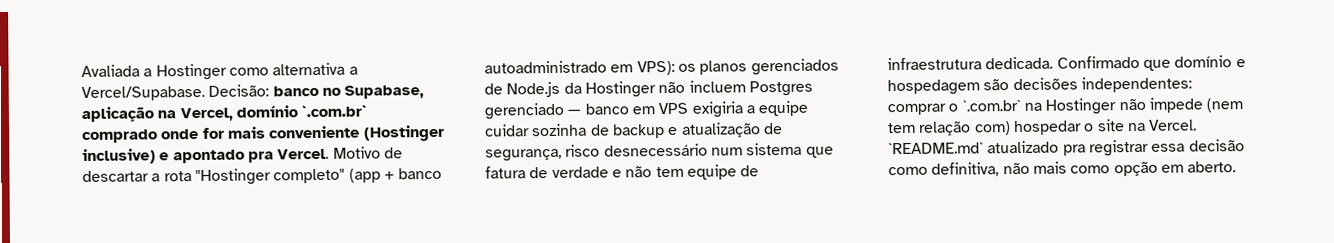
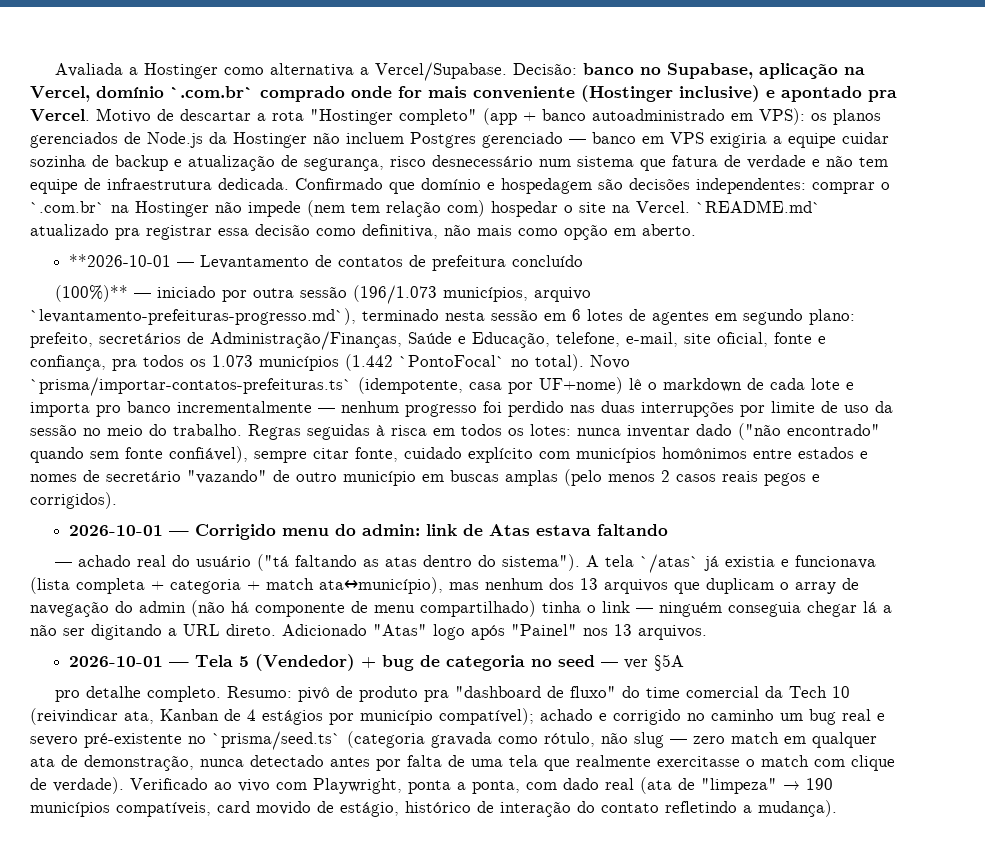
(1237, 167) none -> [69,254,584,271] [55,285,592,304] [30,308,855,325] [30,331,826,350] [30,354,630,371] [30,377,854,396] [30,401,893,417] [30,423,880,440] [30,446,868,463] [30,469,820,486] [30,492,117,509] [69,524,669,540] [55,554,877,573] [30,577,859,594] [30,600,892,617] [30,624,707,640] [69,654,685,671] [55,686,851,702] [30,708,885,725] [30,731,877,750] [30,755,895,771] [30,777,833,794] [30,800,837,817] // **2026-10-01 — Levantamento de contatos de prefeitura concluído // (100%)** — iniciado por outra sessão (196/1.073 municípios, arquivo `levantamento-prefeituras-progresso.md`), terminado nesta sessão em 6 lotes de agentes em segundo plano: prefeito, secretários de Administração/Finanças, Saúde e Educação, telefone, e-mail, site oficial, fonte e confiança, pra todos os 1.073 municípios (1.442 `PontoFocal` no total). Novo `prisma/importar-contatos-prefeituras.ts` (idempotente, casa por UF+nome) lê o markdown de cada lote e importa pro banco incrementalmente — nenhum progresso foi perdido nas duas interrupções por limite de uso da sessão no meio do trabalho. Regras seguidas à risca em todos os lotes: nunca inventar dado ("não encontrado" quando sem fonte confiável), sempre citar fonte, cuidado explícito com municípios homônimos entre estados e nomes de secretário "vazando" de outro município em buscas amplas (pelo menos 2 casos reais pegos e corrigidos). // 2026-10-01 — Corrigido menu do admin: link de Atas estava faltando // — achado real do usuário ("tá faltando as atas dentro do sistema"). A tela `/atas` já existia e funcionava (lista completa + categoria + match ata↔município), mas nenhum dos 13 arquivos que duplicam o array de navegação do admin (não há componente de menu compartilhado) tinha o link — ninguém conseguia chegar lá a não ser digitando a URL direto. Adicionado "Atas" logo após "Painel" nos 13 arquivos. // 2026-10-01 — Tela 5 (Vendedor) + bug de categoria no seed — ver §5A // pro detalhe completo. Resumo: pivô de produto pra "dashboard de fluxo" do time comercial da Tech 10 (reivindicar ata, Kanban de 4 estágios por município compatível); achado e corrigido no caminho um bug real e severo pré-existente no `prisma/seed.ts` (categoria gravada como rótulo, não slug — zero match em qualquer ata de demonstração, nunca detectado antes por falta de uma tela que realmente exercitasse o match com clique de verdade). Verificado ao vivo com Playwright, ponta a ponta, com dado real (ata de "limpeza" → 190 municípios compatíveis, card movido de estágio, histórico de interação do contato refletindo a mudança).

